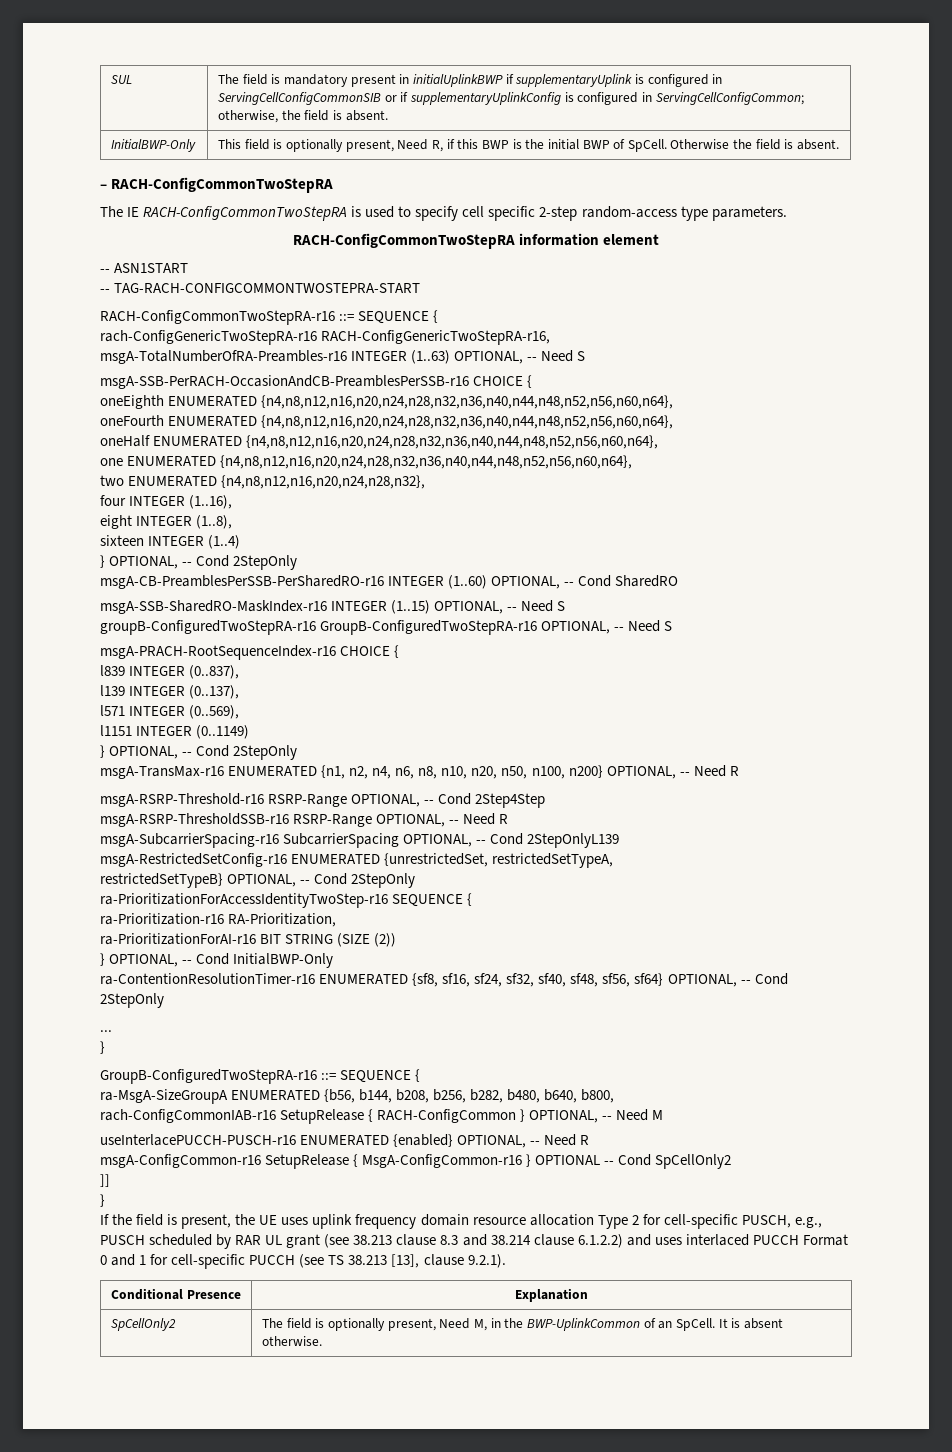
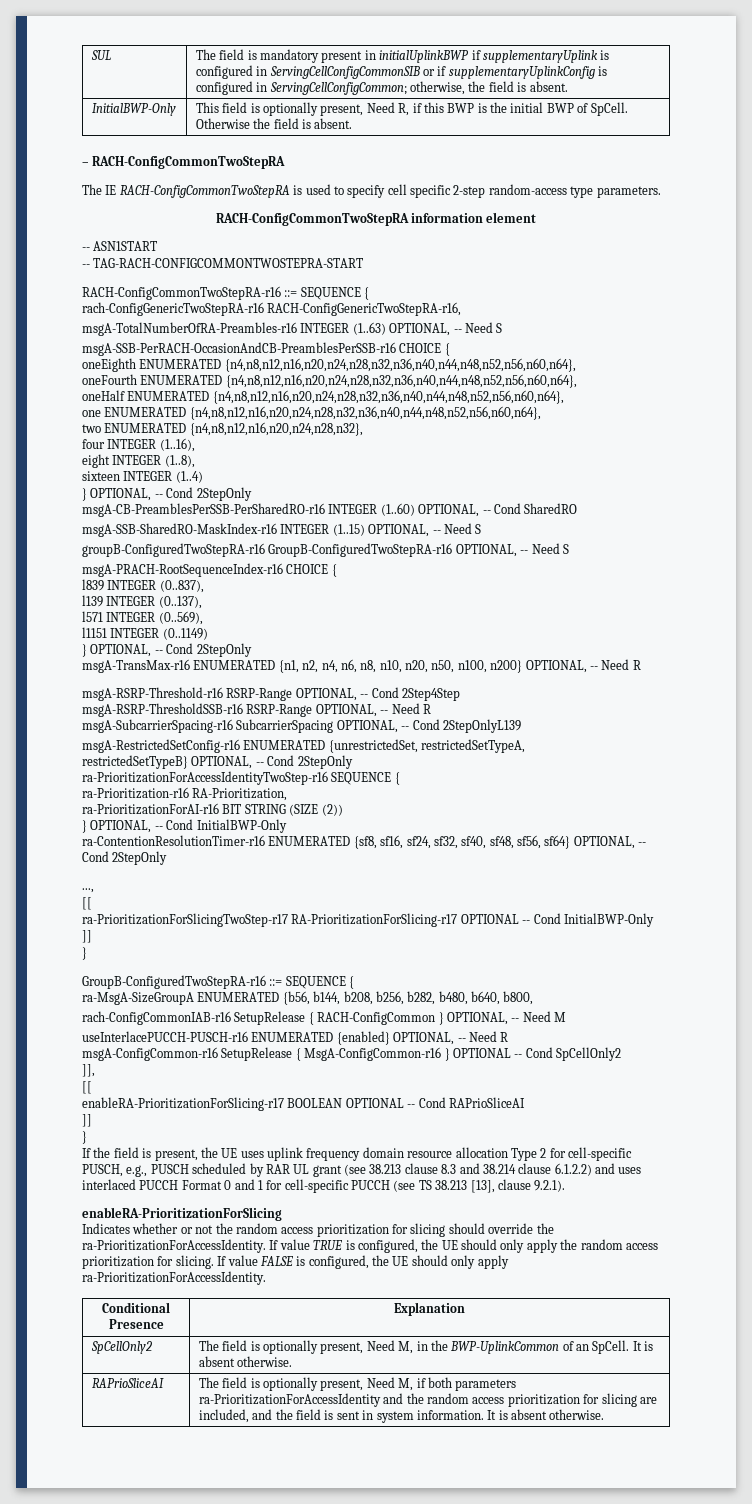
[100,1030,112,1032] ... -> [82,888,94,893] [82,897,92,910] [82,913,654,927] [82,930,92,943] ..., // [[ // ra-PrioritizationForSlicingTwoStep-r17 RA-PrioritizationForSlicing-r17 OPTIONAL -- Cond InitialBWP-Only // ]]
(732, 1161) none -> [82,1064,95,1077] [82,1081,92,1094] [82,1097,525,1111] // ]], // [[ // enableRA-PrioritizationForSlicing-r17 BOOLEAN OPTIONAL -- Cond RAPrioSliceAI
(506, 1261) none -> [82,1207,282,1221] [82,1223,554,1237] [82,1239,658,1253] [82,1255,509,1269] [82,1271,266,1285] // enableRA-PrioritizationForSlicing // Indicates whether or not the random access prioritization for slicing should override the ra-PrioritizationForAccessIdentity. If value TRUE is configured, the UE should only apply the random access prioritization for slicing. If value FALSE is configured, the UE should only apply ra-PrioritizationForAccessIdentity.
(323, 1341) none -> [91,1378,164,1388] [198,1377,517,1391] [198,1393,657,1407] [198,1409,605,1423] // RAPrioSliceAI | The field is optionally present, Need M, if both parameters ra-PrioritizationForAccessIdentity and the random access prioritization for slicing are included, and the field is sent in system information. It is absent otherwise.

